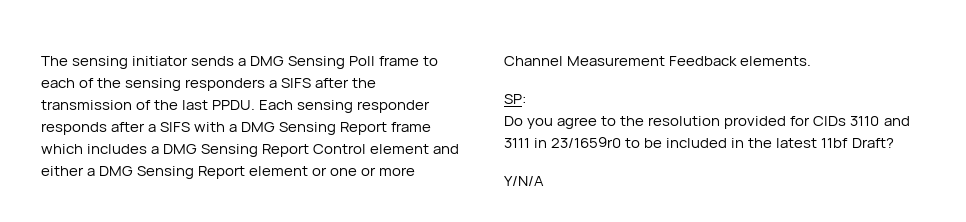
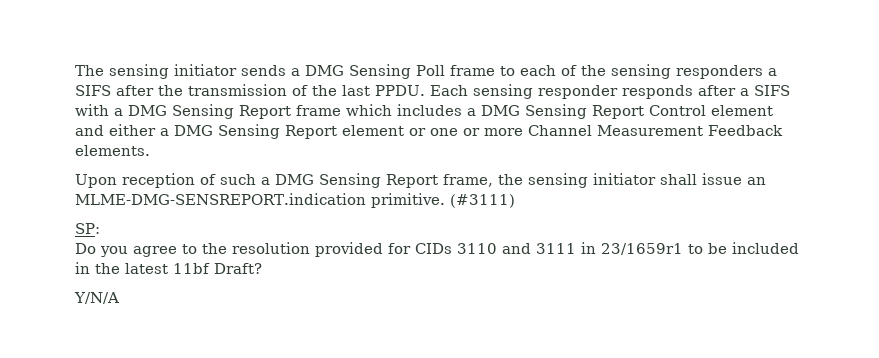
(812, 61) none -> [75,173,766,188] [75,193,515,208] // Upon reception of such a DMG Sensing Report frame, the sensing initiator shall issue an MLME-DMG-SENSREPORT.indication primitive. (#3111)
[551,137,622,148] 23/1659r0 -> [601,243,683,255] 23/1659r1

